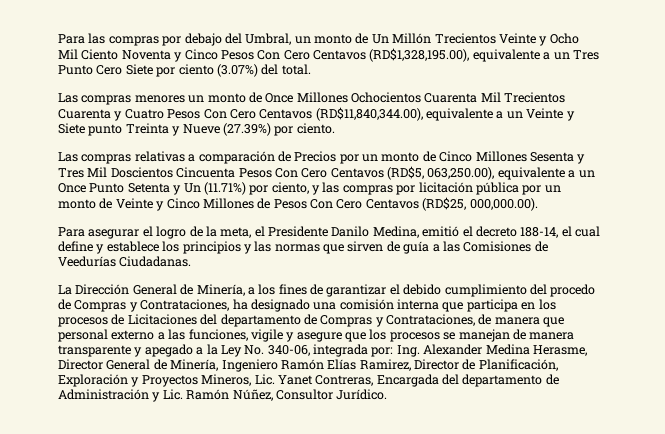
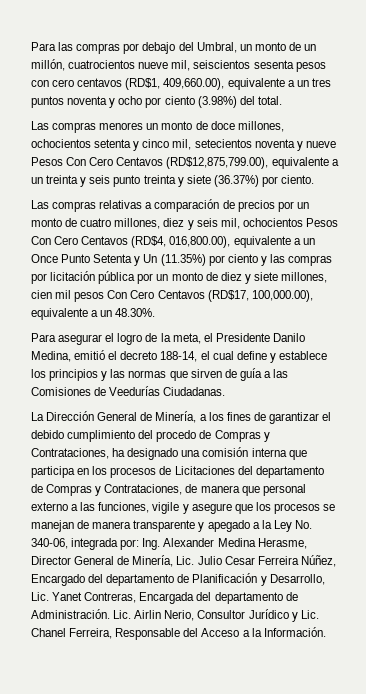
[371,33,579,46] [58,48,599,62] [58,64,258,77] Un Millón Trecientos Veinte y Ocho Mil Ciento Noventa y Cinco Pesos Con Cero Centavos (RD$1,328,195.00), equivalente a un Tres Punto Cero Siete por ciento (3.07%) -> [304,44,317,51] [31,59,326,72] [31,78,331,90] [31,96,237,108] un millón, cuatrocientos nueve mil, seiscientos sesenta pesos con cero centavos (RD$1, 409,660.00), equivalente a un tres puntos noventa y ocho por ciento (3.98%)
[265,92,566,103] [58,107,575,121] [58,123,271,136] Once Millones Ochocientos Cuarenta Mil Trecientos Cuarenta y Cuatro Pesos Con Cero Centavos (RD$11,840,344.00), equivalente a un Veinte y Siete punto Treinta y Nueve (27.39%) -> [210,121,284,132] [31,139,336,151] [31,157,339,169] [31,175,259,187] doce millones, ochocientos setenta y cinco mil, setecientos noventa y nueve Pesos Con Cero Centavos (RD$12,875,799.00), equivalente a un treinta y seis punto treinta y siete (36.37%)
[294,151,586,164] [58,166,495,180] Precios por un monto de Cinco Millones Sesenta y Tres Mil Doscientos Cincuenta Pesos Con Cero Centavos (RD$5, 063,250.00), -> [237,200,309,212] [31,218,338,230] [31,236,231,248] precios por un monto de cuatro millones, diez y seis mil, ochocientos Pesos Con Cero Centavos (RD$4, 016,800.00),
[203,182,309,195] (11.71%) por ciento, -> [160,254,258,266] (11.35%) por ciento
[115,197,538,211] Veinte y Cinco Millones de Pesos Con Cero Centavos (RD$25, 000,000.00). -> [220,272,328,284] [31,290,313,302] [31,308,156,320] diez y siete millones, cien mil pesos Con Cero Centavos (RD$17, 100,000.00), equivalente a un 48.30%.
[221,359,558,372] [58,374,252,387] Ingeniero Ramón Elías Ramirez, Director de Planificación, Exploración y Proyectos Mineros, -> [176,555,336,567] [31,573,325,586] Lic. Julio Cesar Ferreira Núñez, Encargado del departamento de Planificación y Desarrollo,
[58,389,388,402] Administración y Lic. Ramón Núñez, Consultor Jurídico. -> [31,609,319,622] [31,627,326,640] Administración. Lic. Airlin Nerio, Consultor Jurídico y Lic. Chanel Ferreira, Responsable del Acceso a la Información.

